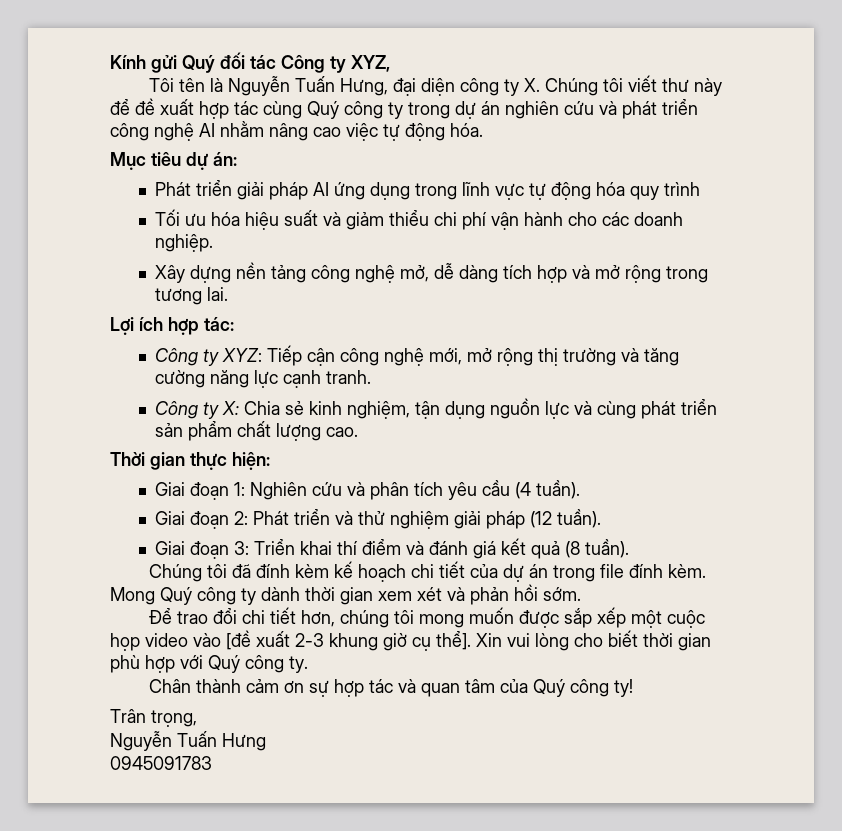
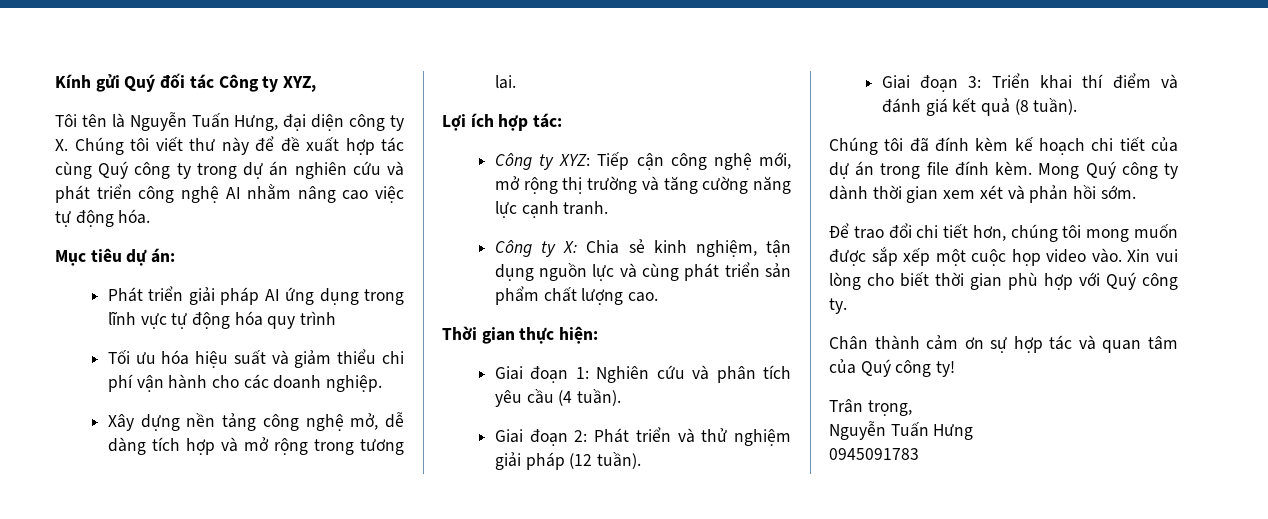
[193,630,471,651] vào [đề xuất 2-3 khung giờ cụ thể]. -> [1091,248,1122,263] vào.

